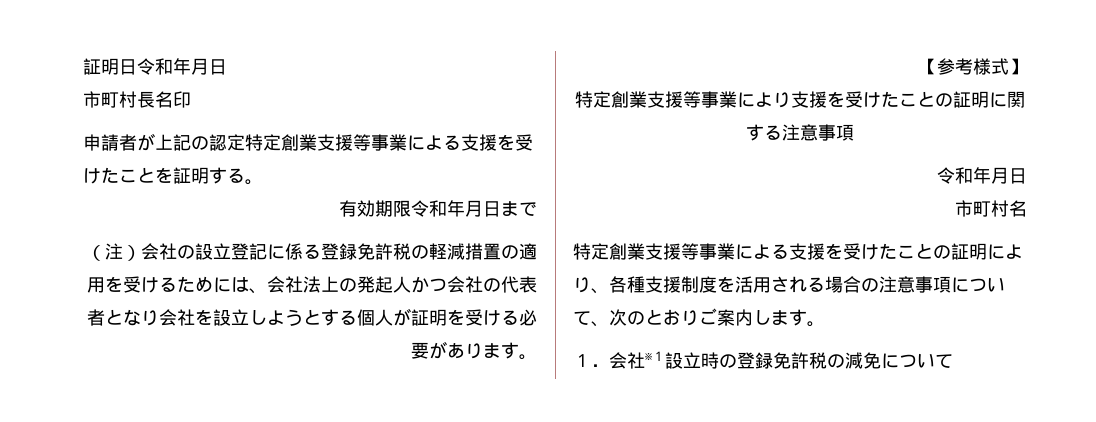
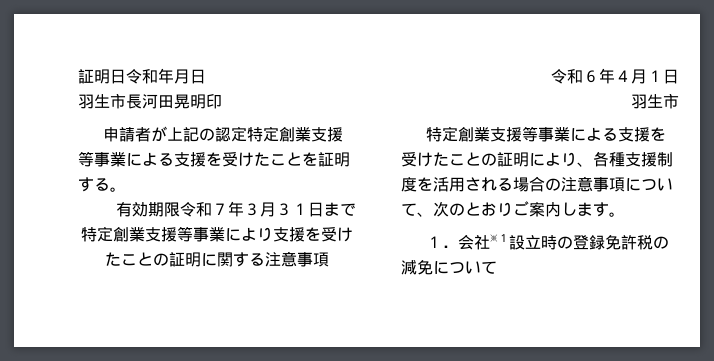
[83,91,173,108] 市町村長名 -> [78,93,206,109] 羽生市長河田晃明
[447,200,483,217] 年月 -> [212,201,308,217] ７年３月３１
[87,243,537,261] [87,276,537,294] [87,308,537,326] [411,341,537,360] [919,58,1027,75] // （注）会社の設立登記に係る登録免許税の軽減措置の適用を受けるためには、会社法上の発起人かつ会社の代表者となり会社を設立しようとする個人が証明を受ける必要があります。 // 【参考様式】 -> (356, 209) none
[973,167,1027,184] [955,200,1027,217] 年月日 // 市町村名 -> [583,68,679,84] [631,93,679,109] ６年４月１日 // 羽生市

